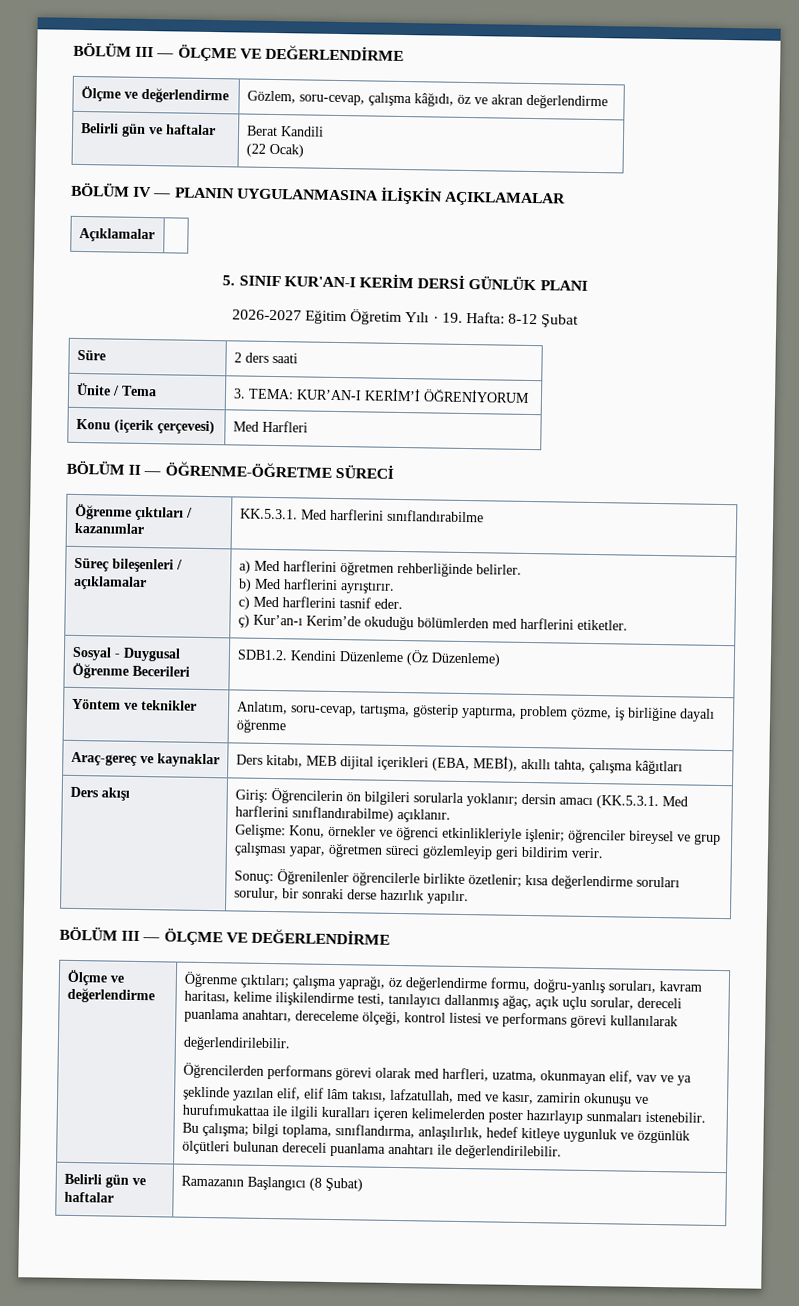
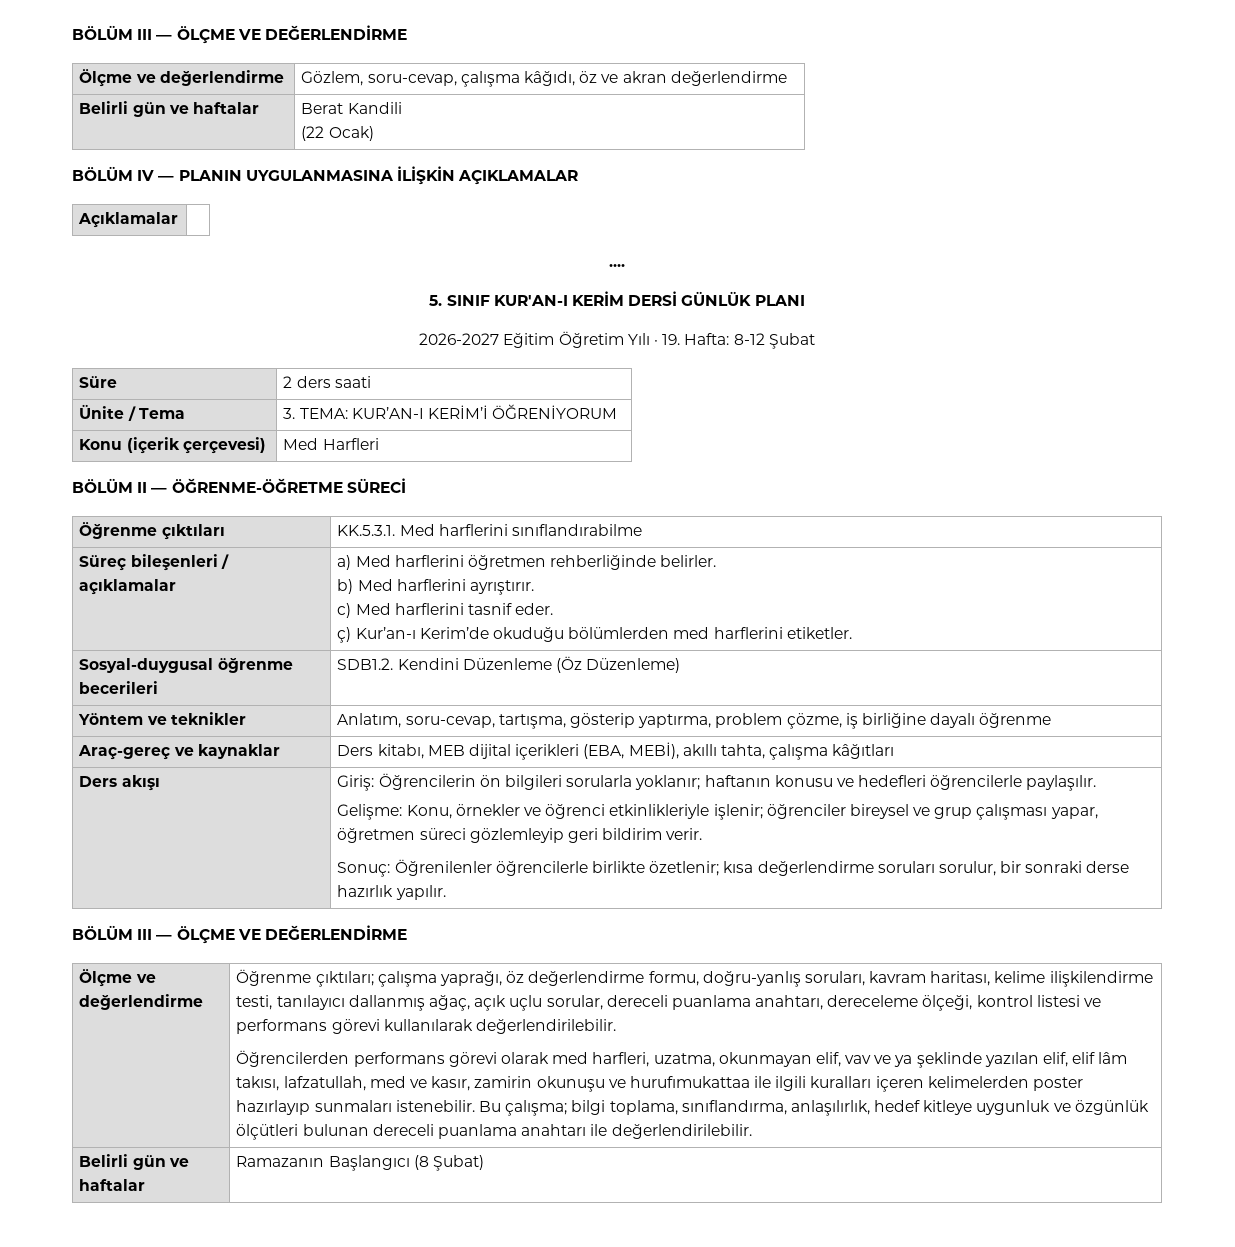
(155, 235) none -> [609,264,625,267] // ....
[185,507,193,518] [73,522,144,535] / kazanımlar -> (225, 532) none
[71,646,181,662] [71,662,190,679] Sosyal - Duygusal Öğrenme Becerileri -> [79,658,293,673] [79,681,159,694] Sosyal-duygusal öğrenme becerileri
[520,793,688,810] [234,805,451,823] dersin amacı (KK.5.3.1. Med harflerini sınıflandırabilme) açıklanır. -> [704,775,1097,791] haftanın konusu ve hedefleri öğrencilerle paylaşılır.
(678, 1021) // -> (473, 1025) none
(692, 1080) // -> (913, 1061) none

